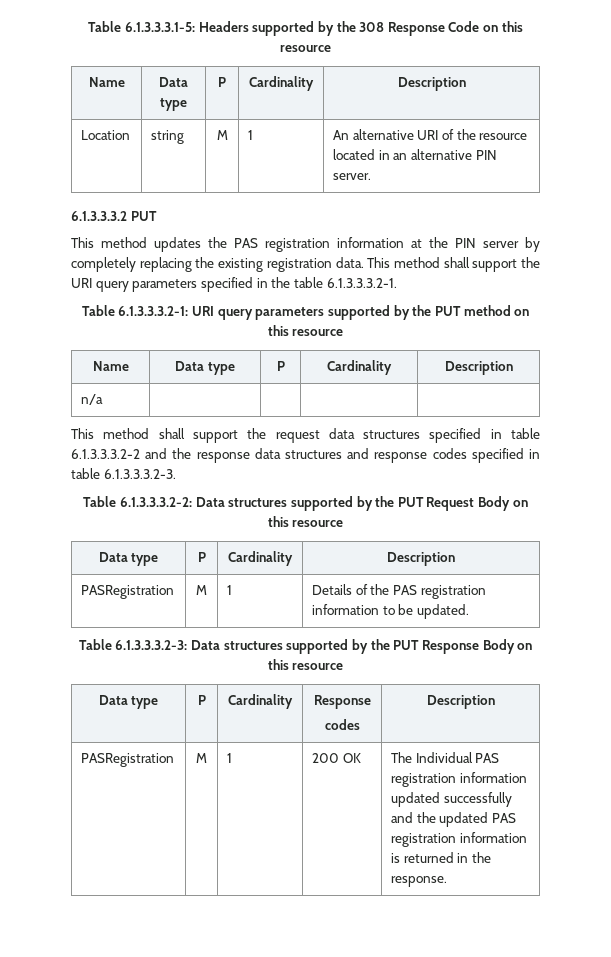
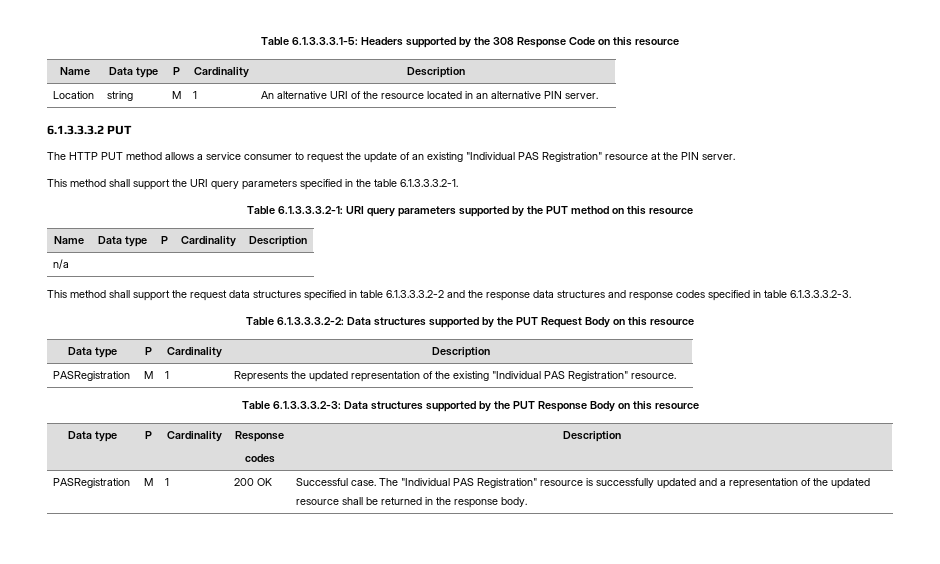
[71,237,540,252] [71,257,364,272] This method updates the PAS registration information at the PIN server by completely replacing the existing registration data. -> [47,152,735,163] The HTTP PUT method allows a service consumer to request the update of an existing "Individual PAS Registration" resource at the PIN server. //
[312,584,486,599] [312,604,470,619] Details of the PAS registration information to be updated. -> [234,371,677,382] Represents the updated representation of the existing "Individual PAS Registration" resource.
[391,752,500,763] [391,772,527,787] [391,792,512,807] [391,812,517,827] [391,832,527,847] [391,853,401,863] The Individual PAS registration information updated successfully and the updated PAS registration information is -> [296,478,871,489] [296,497,379,505] Successful case. The "Individual PAS Registration" resource is successfully updated and a representation of the updated resource shall be
[391,876,448,887] response. -> [454,497,528,508] response body.

